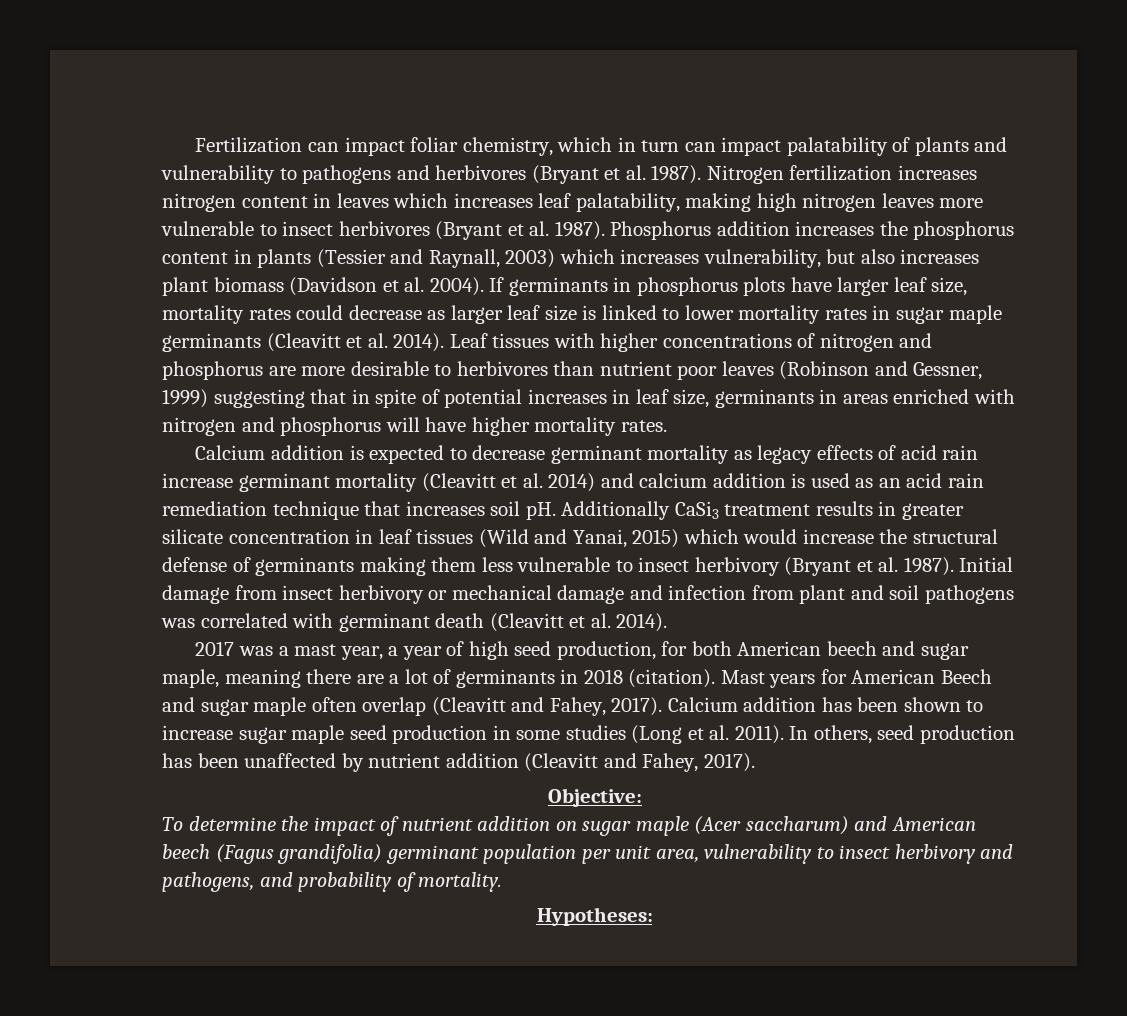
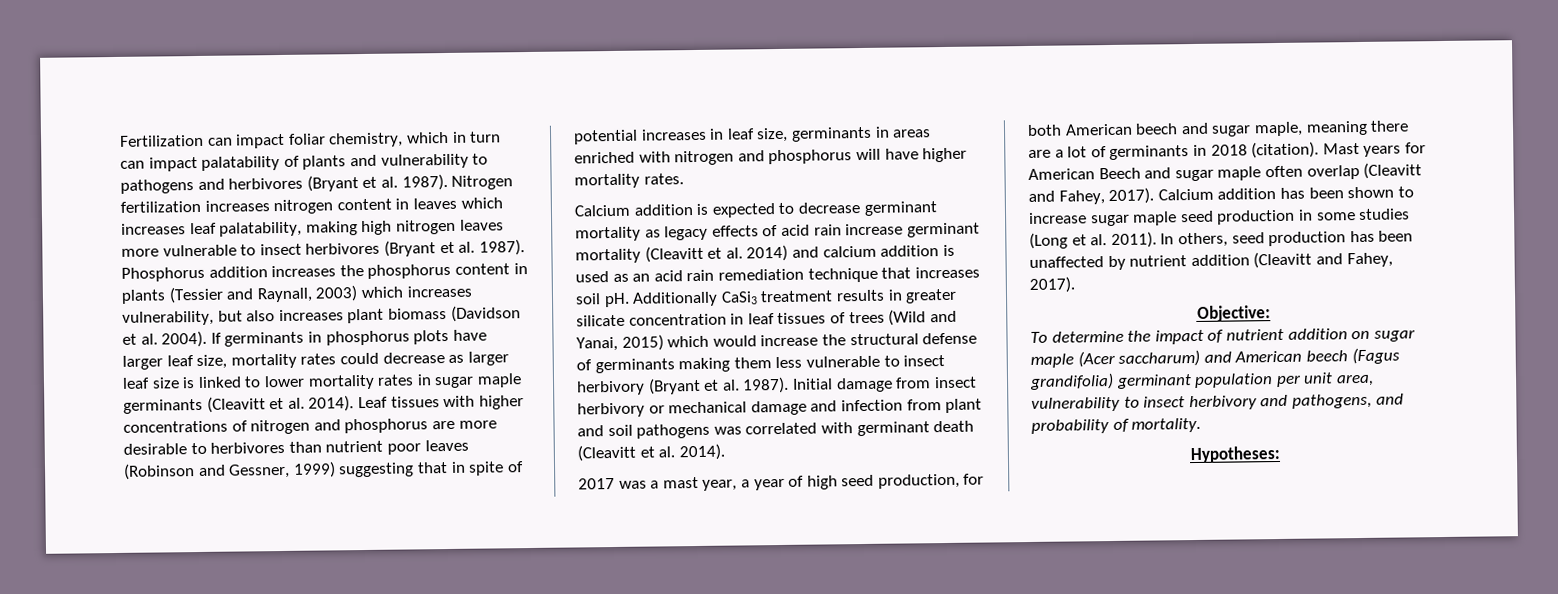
(474, 536) none -> [829,311,885,324] of trees

